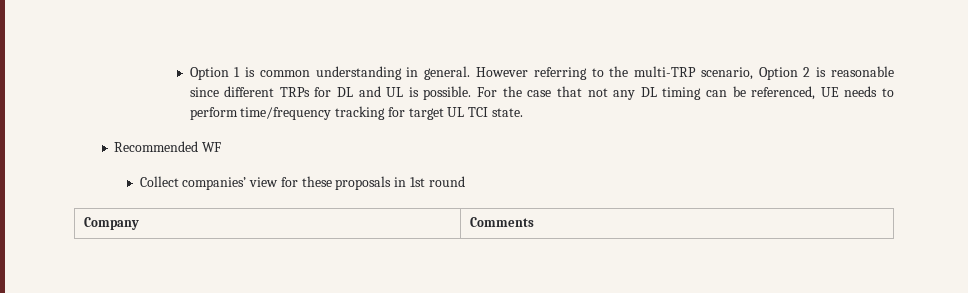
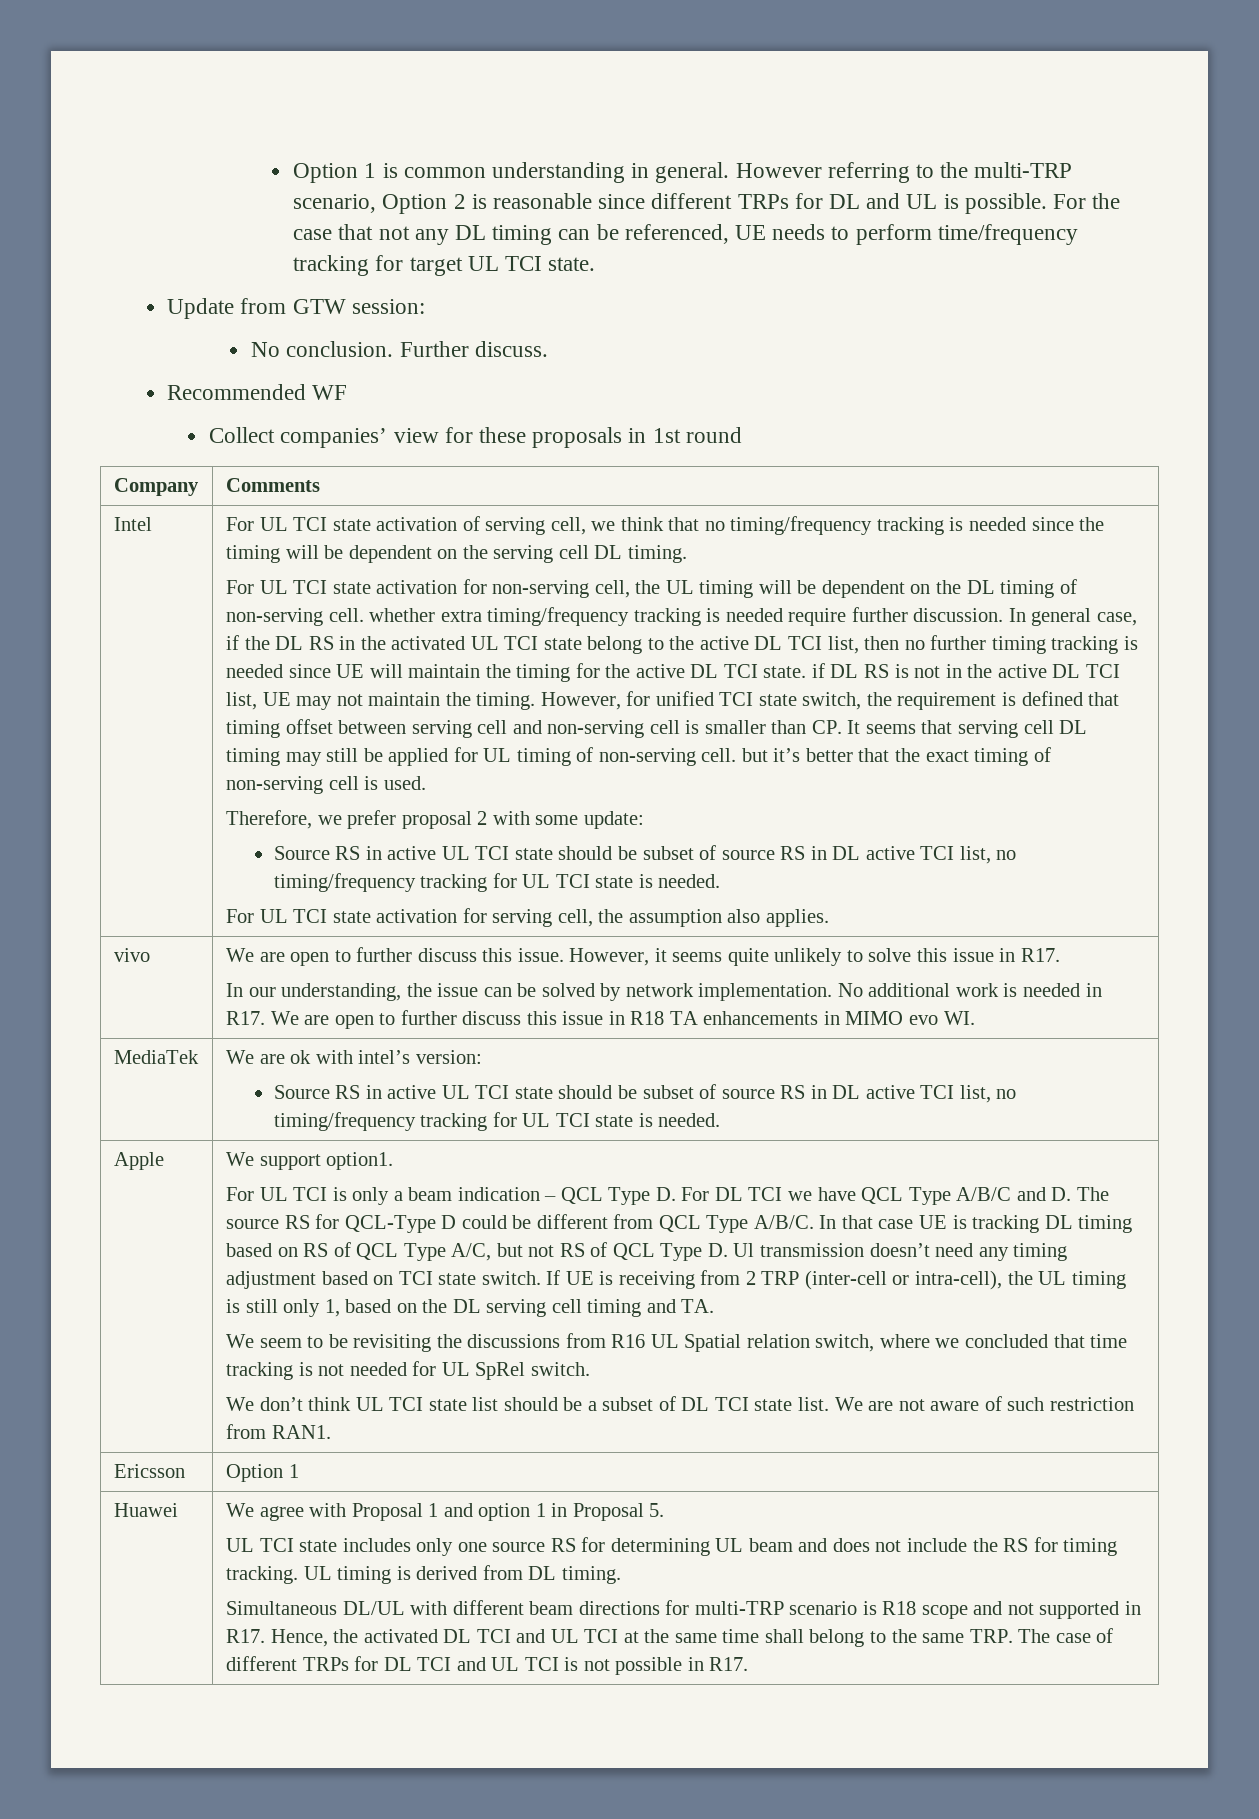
(524, 112) none -> [167,298,425,319] [251,341,548,357] // Update from GTW session: // No conclusion. Further discuss.
(535, 222) none -> [113,517,152,531] [225,516,1105,535] [225,545,687,563] [225,579,1077,598] [225,607,1137,626] [225,635,1138,654] [225,663,1120,682] [225,691,1120,710] [225,719,1088,738] [225,747,1051,766] [225,776,426,794] [225,810,644,829] [273,845,1017,864] [273,873,721,892] [225,908,829,927] [113,948,150,962] [225,947,1060,966] [225,983,1102,1001] [225,1010,975,1029] [113,1050,199,1064] [225,1050,482,1064] [273,1084,1017,1103] [273,1112,721,1131] [113,1152,164,1170] [225,1152,394,1170] [225,1187,1109,1205] [225,1214,1133,1233] [225,1242,1068,1261] [225,1270,1126,1290] [225,1299,715,1317] [225,1333,1128,1352] [225,1361,590,1380] [225,1396,1134,1411] [225,1424,331,1439] [113,1464,185,1478] [225,1464,299,1482] [113,1503,178,1517] [225,1503,665,1521] [225,1537,1118,1556] [225,1565,621,1584] [225,1600,1142,1619] [225,1628,1114,1647] [225,1656,749,1675] // Intel | For UL TCI state activation of serving cell, we think that no timing/frequency tracking is needed since the timing will be dependent on the serving cell DL timing. // For UL TCI state activation for non-serving cell, the UL timing will be dependent on the DL timing of non-serving cell. whether extra timing/frequency tracking is needed require further discussion. In general case, if the DL RS in the activated UL TCI state belong to the active DL TCI list, then no further timing tracking is needed since UE will maintain the timing for the active DL TCI state. if DL RS is not in the active DL TCI list, UE may not maintain the timing. However, for unified TCI state switch, the requirement is defined that timing offset between serving cell and non-serving cell is smaller than CP. It seems that serving cell DL timing may still be applied for UL timing of non-serving cell. but it’s better that the exact timing of non-serving cell is used. // Therefore, we prefer proposal 2 with some update: // Source RS in active UL TCI state should be subset of source RS in DL active TCI list, no timing/frequency tracking for UL TCI state is needed. // For UL TCI state activation for serving cell, the assumption also applies. // vivo | We are open to further discuss this issue. However, it seems quite unlikely to solve this issue in R17. // In our understanding, the issue can be solved by network implementation. No additional work is needed in R17. We are open to further discuss this issue in R18 TA enhancements in MIMO evo WI. // MediaTek | We are ok with intel’s version: // Source RS in active UL TCI state should be subset of source RS in DL active TCI list, no timing/frequency tracking for UL TCI state is needed. // Apple | We support option1. // For UL TCI is only a beam indication – QCL Type D. For DL TCI we have QCL Type A/B/C and D. The source RS for QCL-Type D could be different from QCL Type A/B/C. In that case UE is tracking DL timing based on RS of QCL Type A/C, but not RS of QCL Type D. Ul transmission doesn’t need any timing adjustment based on TCI state switch. If UE is receiving from 2 TRP (inter-cell or intra-cell), the UL timing is still only 1, based on the DL serving cell timing and TA. // We seem to be revisiting the discussions from R16 UL Spatial relation switch, where we concluded that time tracking is not needed for UL SpRel switch. // We don’t think UL TCI state list should be a subset of DL TCI state list. We are not aware of such restriction from RAN1. // Ericsson | Option 1 // Huawei | We agree with Proposal 1 and option 1 in Proposal 5. // UL TCI state includes only one source RS for determining UL beam and does not include the RS for timing tracking. UL timing is derived from DL timing. // Simultaneous DL/UL with different beam directions for multi-TRP scenario is R18 scope and not supported in R17. Hence, the activated DL TCI and UL TCI at the same time shall belong to the same TRP. The case of different TRPs for DL TCI and UL TCI is not possible in R17.

